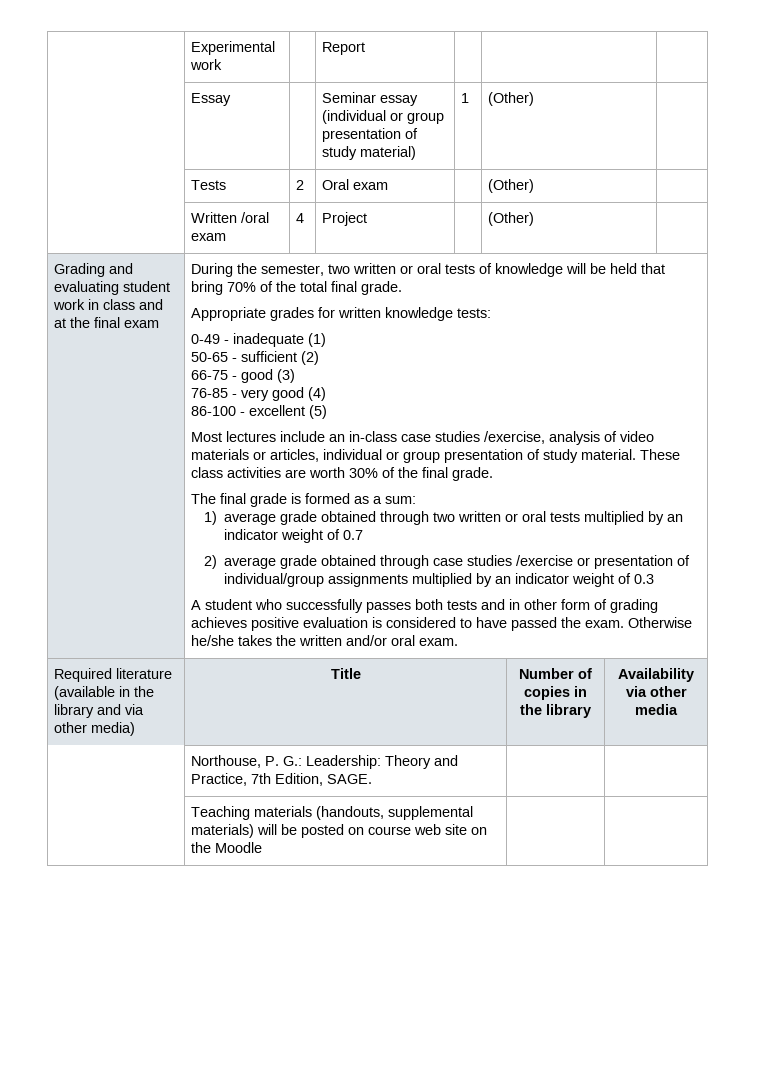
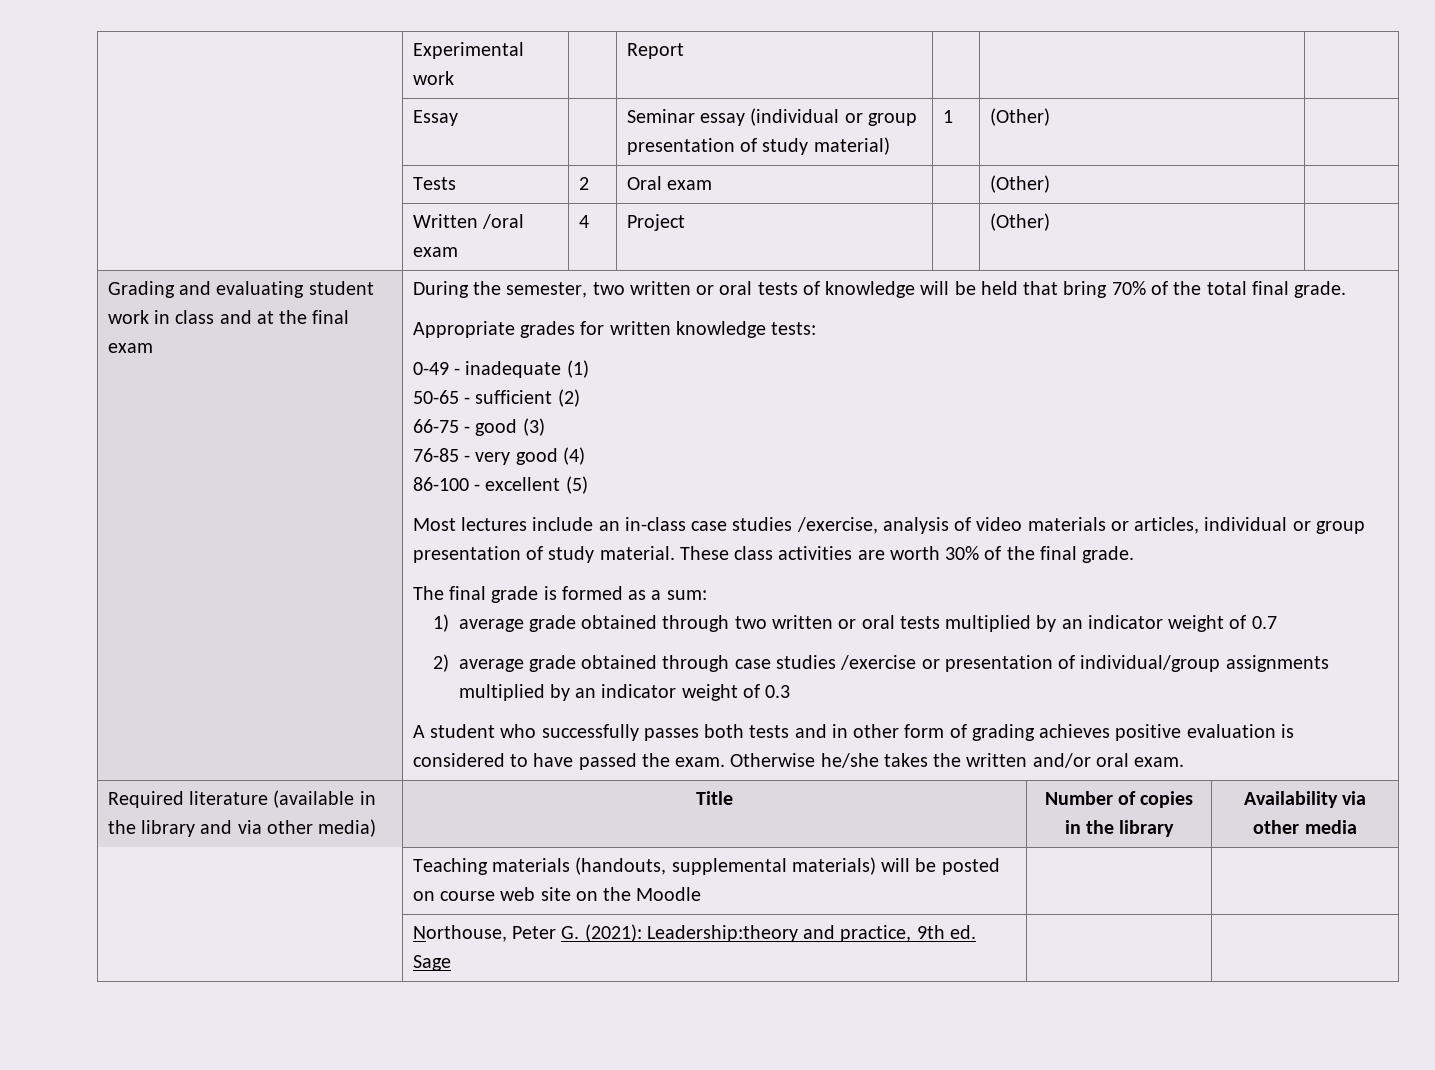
[191,755,459,769] [191,773,373,786] // | Northouse, P. G.: Leadership: Theory and Practice, 7th Edition, SAGE. | | -> (1357, 827) none
(263, 847) none -> [412,924,976,942] [412,955,451,971] // | Northouse, Peter G. (2021): Leadership:theory and practice, 9th ed. Sage | |

